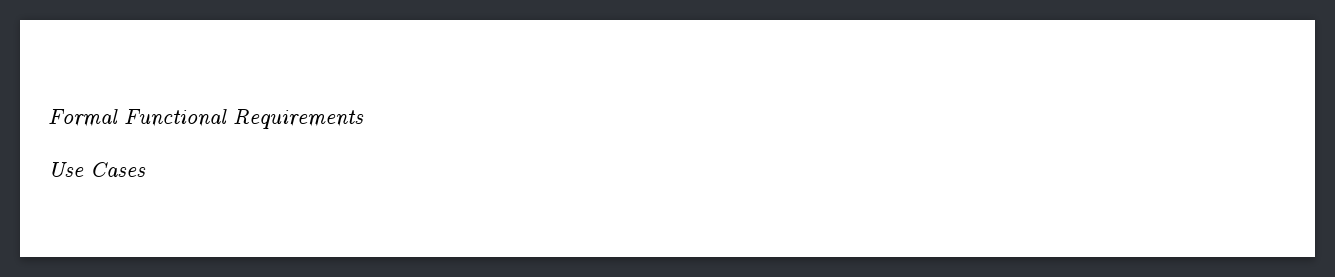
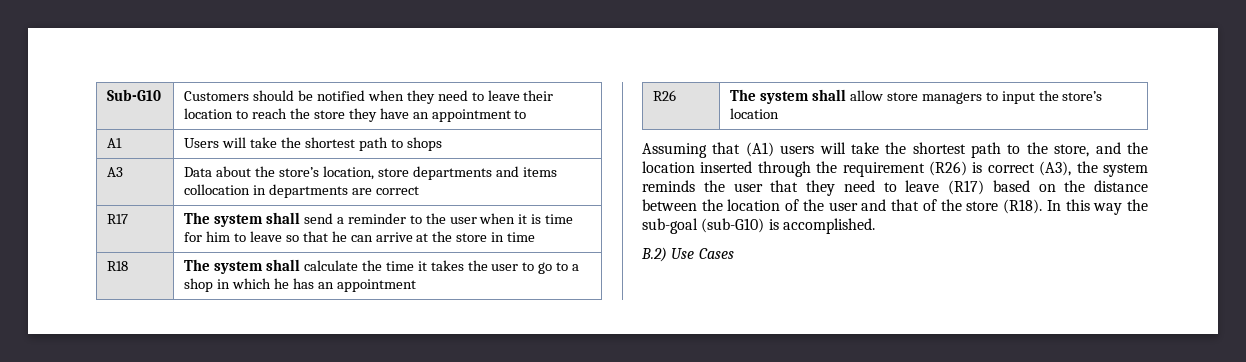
[48,109,364,130] Formal Functional Requirements // -> [107,89,162,101] [184,90,554,104] [184,108,527,122] [107,138,123,148] [184,137,442,151] [107,167,124,177] [184,166,557,180] [184,184,419,198] [107,214,129,224] [184,212,574,227] [184,231,536,242] [107,261,129,271] [184,259,580,274] [184,278,416,292] [653,90,677,101] [730,89,1103,104] [730,108,780,119] [642,142,1148,158] [642,161,1148,177] [642,180,1148,196] [642,199,1148,215] [642,218,875,234] [641,247,667,262] Sub-G10 | Customers should be notified when they need to leave their location to reach the store they have an appointment to // A1 | Users will take the shortest path to shops // A3 | Data about the store’s location, store departments and items collocation in departments are correct // R17 | The system shall send a reminder to the user when it is time for him to leave so that he can arrive at the store in time // R18 | The system shall calculate the time it takes the user to go to a shop in which he has an appointment // R26 | The system shall allow store managers to input the store’s location // Assuming that (A1) users will take the shortest path to the store, and the location inserted through the requirement (R26) is correct (A3), the system reminds the user that they need to leave (R17) based on the distance between the location of the user and that of the store (R18). In this way the sub-goal (sub-G10) is accomplished. // B.2)

